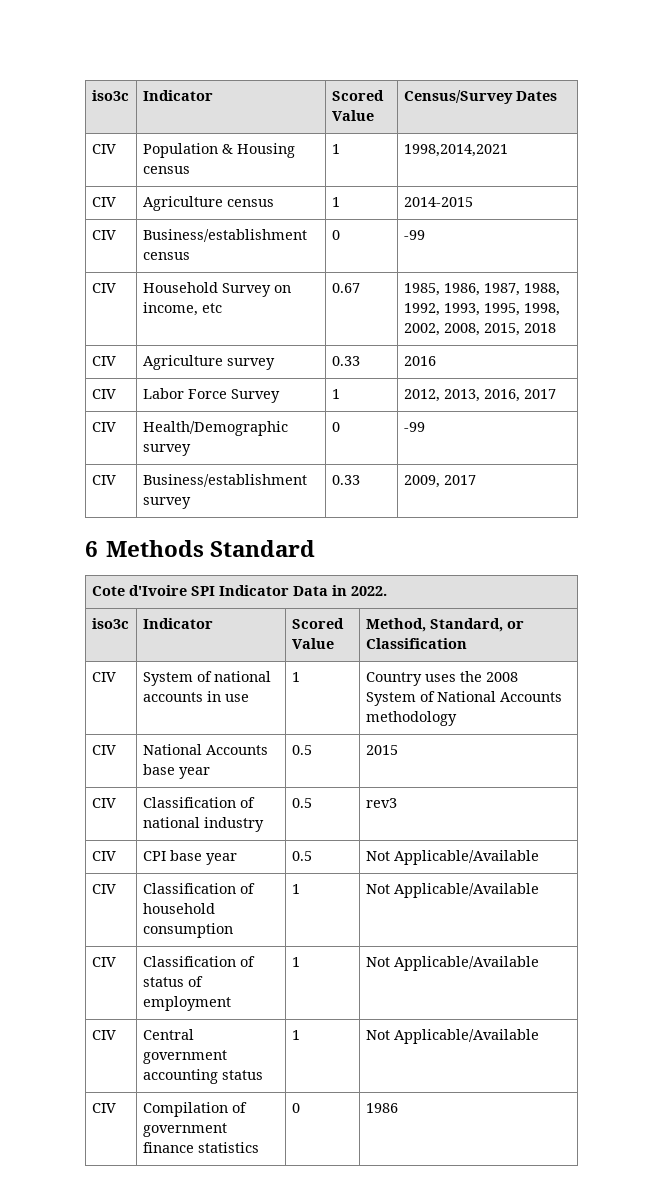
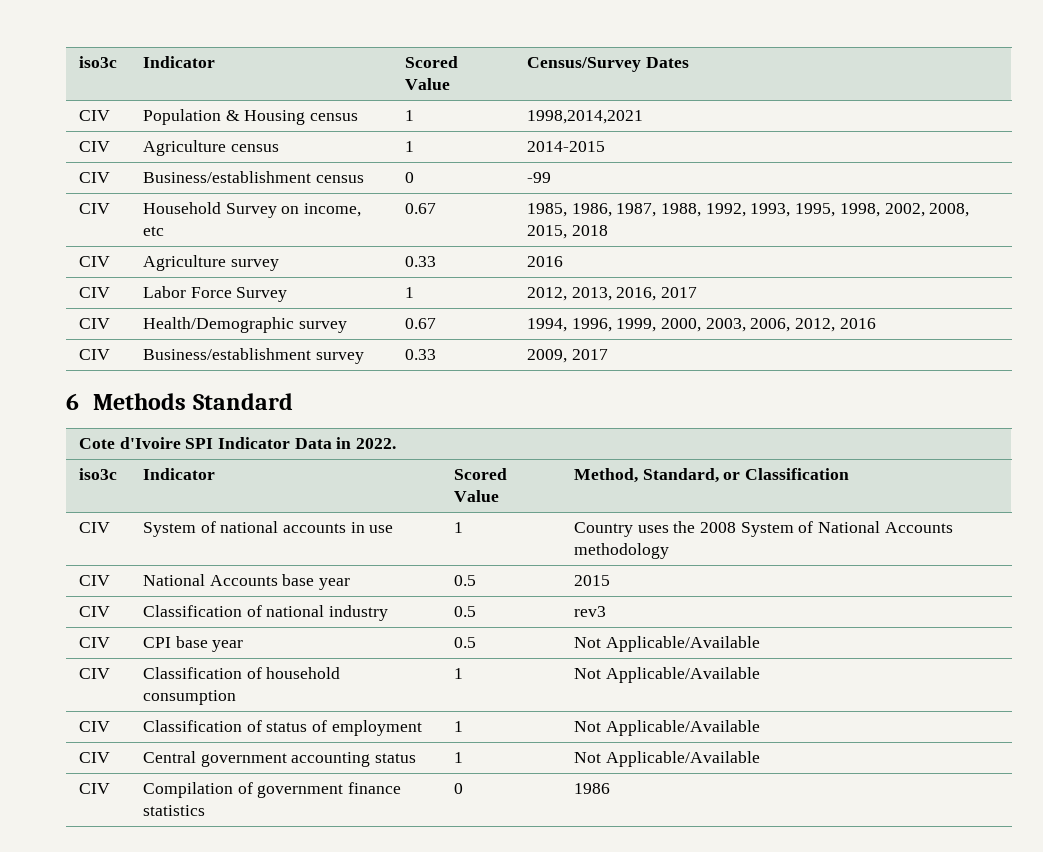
[331,422,340,432] [403,422,425,432] 0 | -99 -> [404,318,436,329] [526,318,876,332] 0.67 | 1994, 1996, 1999, 2000, 2003, 2006, 2012, 2016

